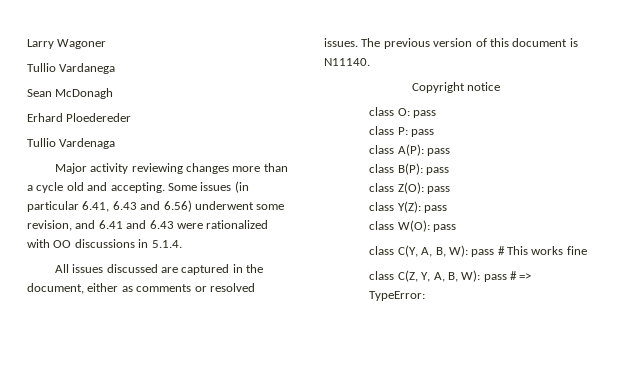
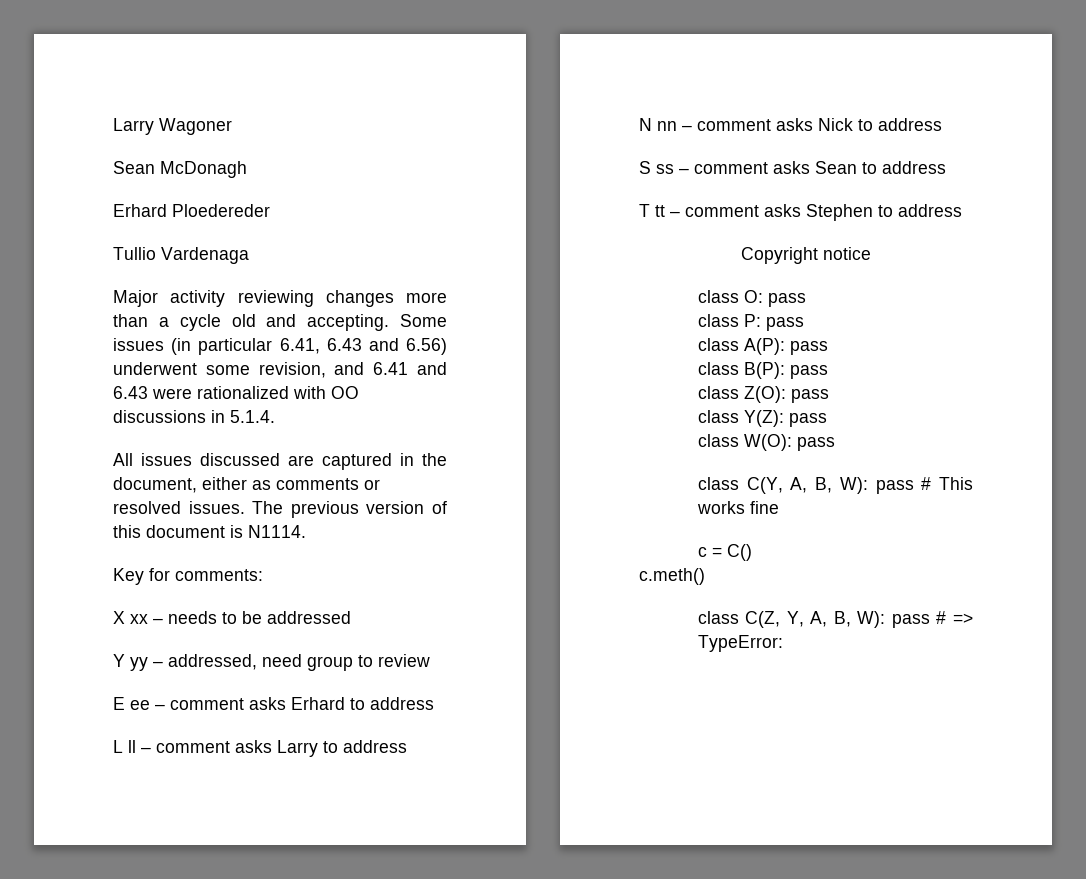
[27,63,116,74] // Tullio Vardanega -> (232, 126) none
[324,58,370,66] N11140. -> [248,525,306,538] [113,568,263,585] [113,611,351,624] [113,654,430,671] [113,697,434,710] [113,740,407,757] [639,118,942,131] [639,161,946,174] [639,204,962,221] N1114. // Key for comments: // X xx – needs to be addressed // Y yy – addressed, need group to review // E ee – comment asks Erhard to address // L ll – comment asks Larry to address // N nn – comment asks Nick to address // S ss – comment asks Sean to address // T tt – comment asks Stephen to address
(587, 250) none -> [697,544,752,561] [639,568,705,585] // c = C() // c.meth()

